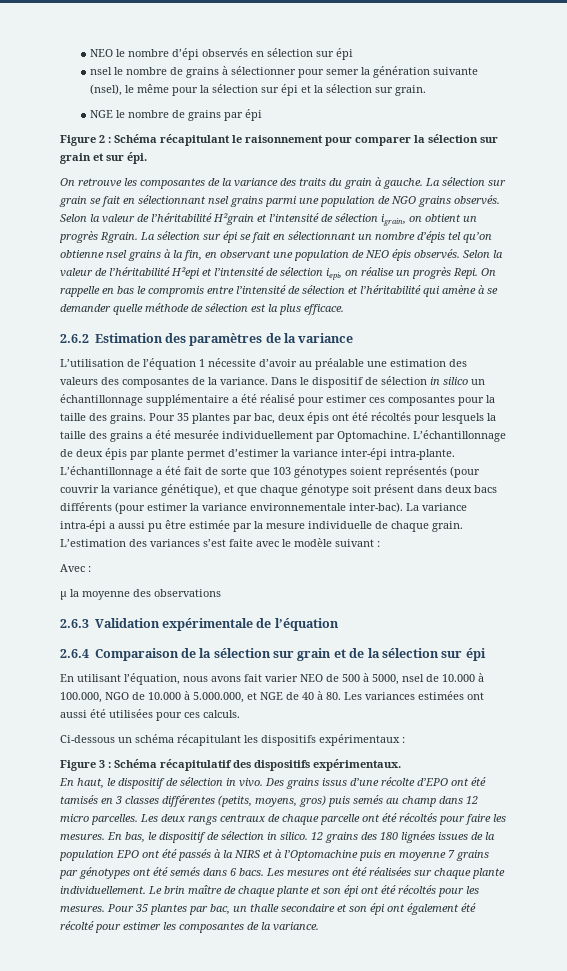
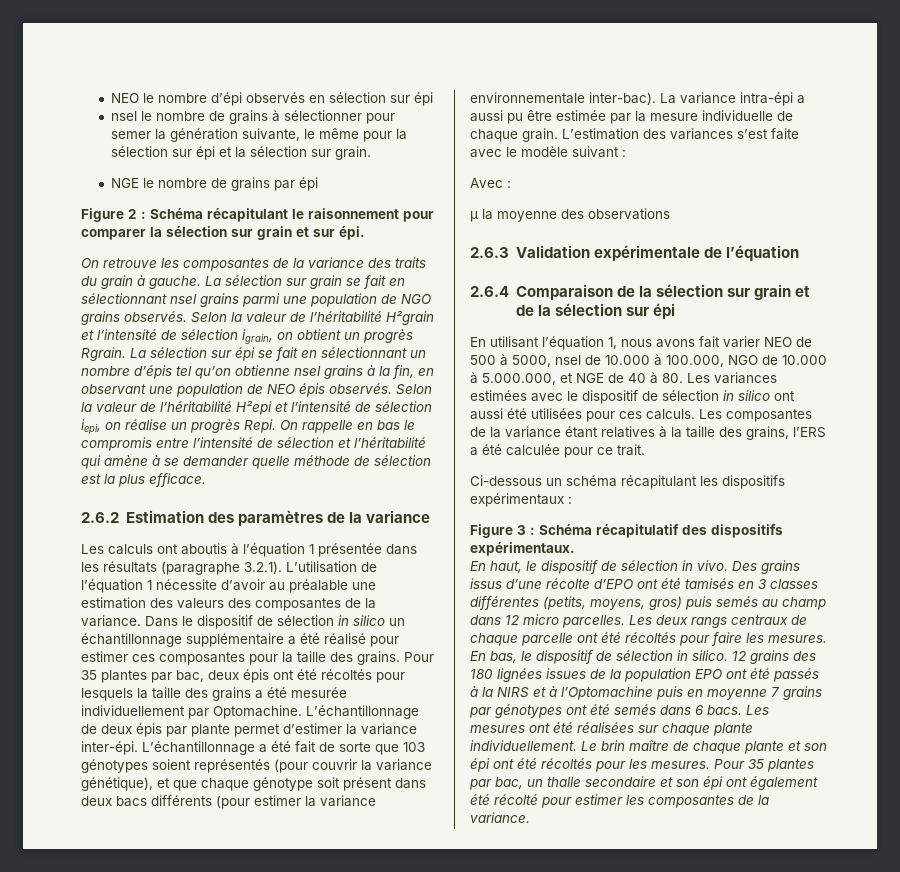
[433,67,479,75] [90,84,123,96] suivante (nsel), -> [242,128,301,141] suivante,
(354, 338) none -> [81,543,417,557] [81,561,282,575] Les calculs ont aboutis à l’équation 1 présentée dans les résultats (paragraphe 3.2.1).
[341,448,455,460] inter-épi intra-plante. -> [81,741,138,755] inter-épi.
[124,673,180,685] l’équation, -> [542,336,617,350] l’équation 1,
(464, 695) none -> [531,390,770,404] avec le dispositif de sélection in silico
(240, 714) none -> [699,409,812,422] [470,426,826,440] [470,444,645,458] Les composantes de la variance étant relatives à la taille des grains, l’ERS a été calculée pour ce trait.

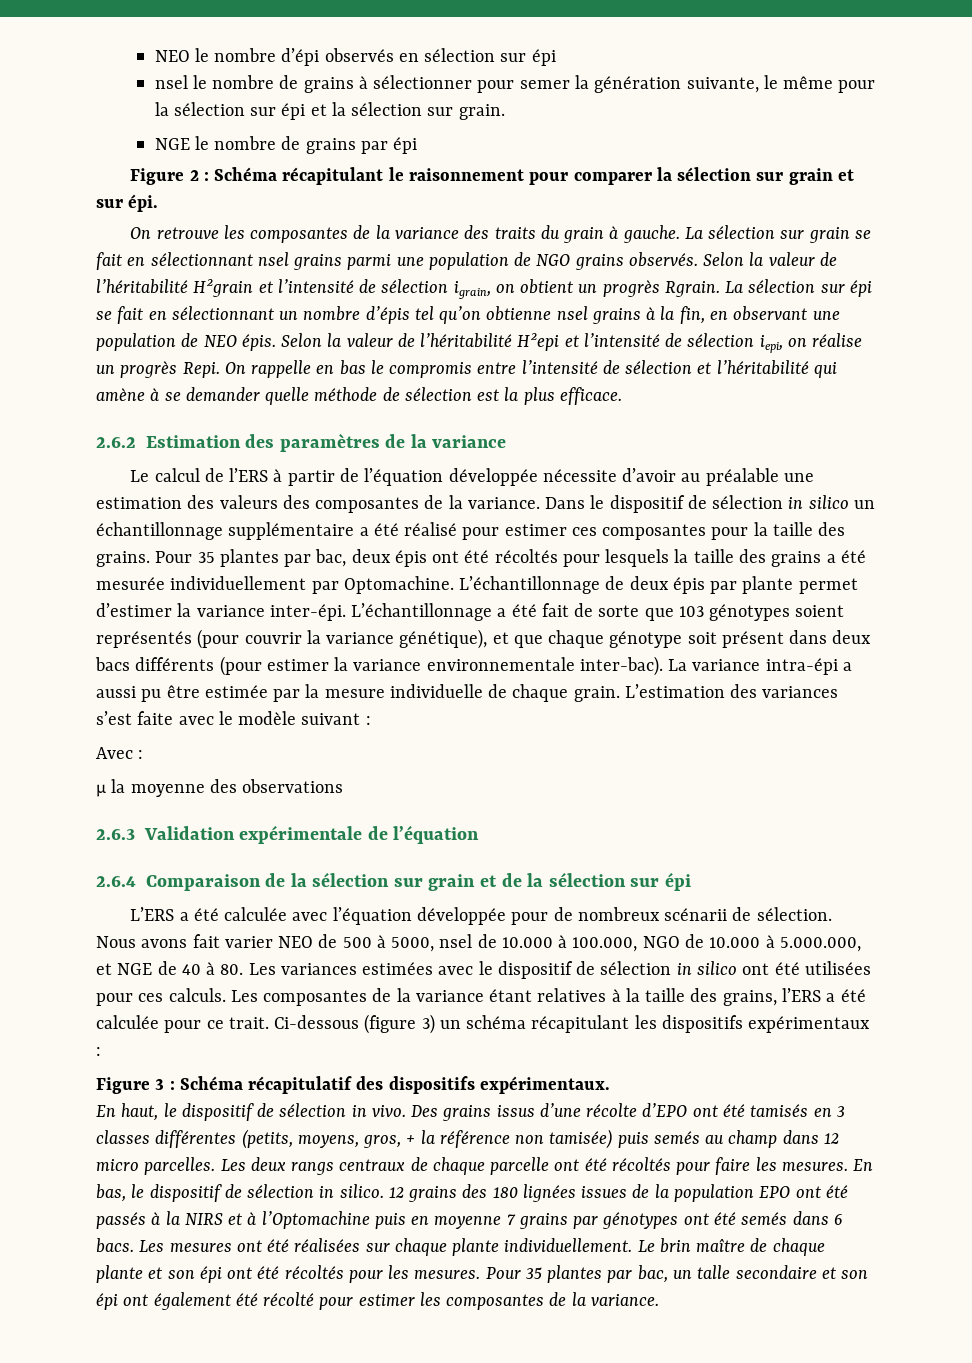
[299,383,392,397] épis observés. -> [241,334,276,351] épis.
[81,543,417,557] [81,561,377,575] [81,579,152,593] Les calculs ont aboutis à l’équation 1 présentée dans les résultats (paragraphe 3.2.1). L’utilisation de l’équation 1 -> [130,468,538,486] Le calcul de l’ERS à partir de l’équation développée
[470,336,652,350] En utilisant l’équation 1, nous -> [130,907,832,925] [96,936,136,948] L’ERS a été calculée avec l’équation développée pour de nombreux scénarii de sélection. Nous
[470,408,503,420] aussi -> (770, 969) none
[470,475,542,486] // Ci-dessous -> [274,1014,435,1034] Ci-dessous (figure 3)
[649,596,682,610] gros) -> [363,1129,613,1149] gros, + la référence non tamisée)
[547,777,581,787] thalle -> [697,1265,731,1279] talle

